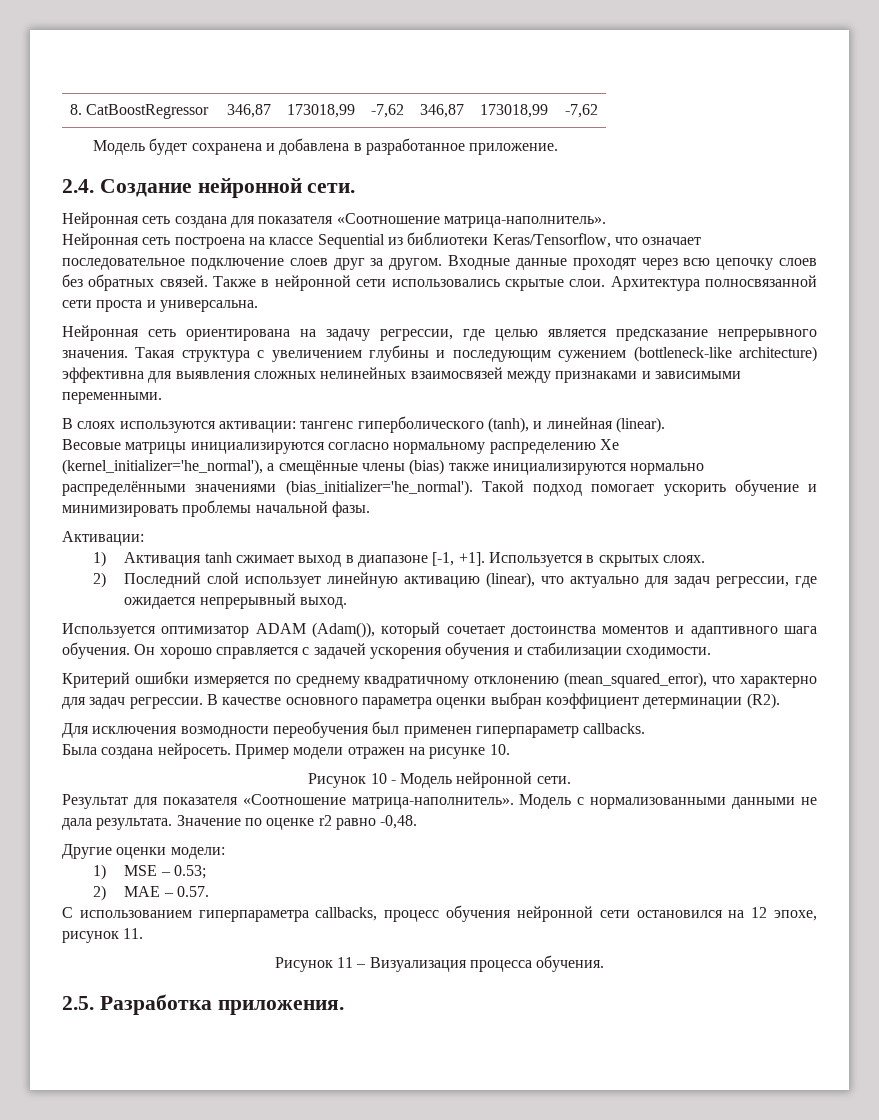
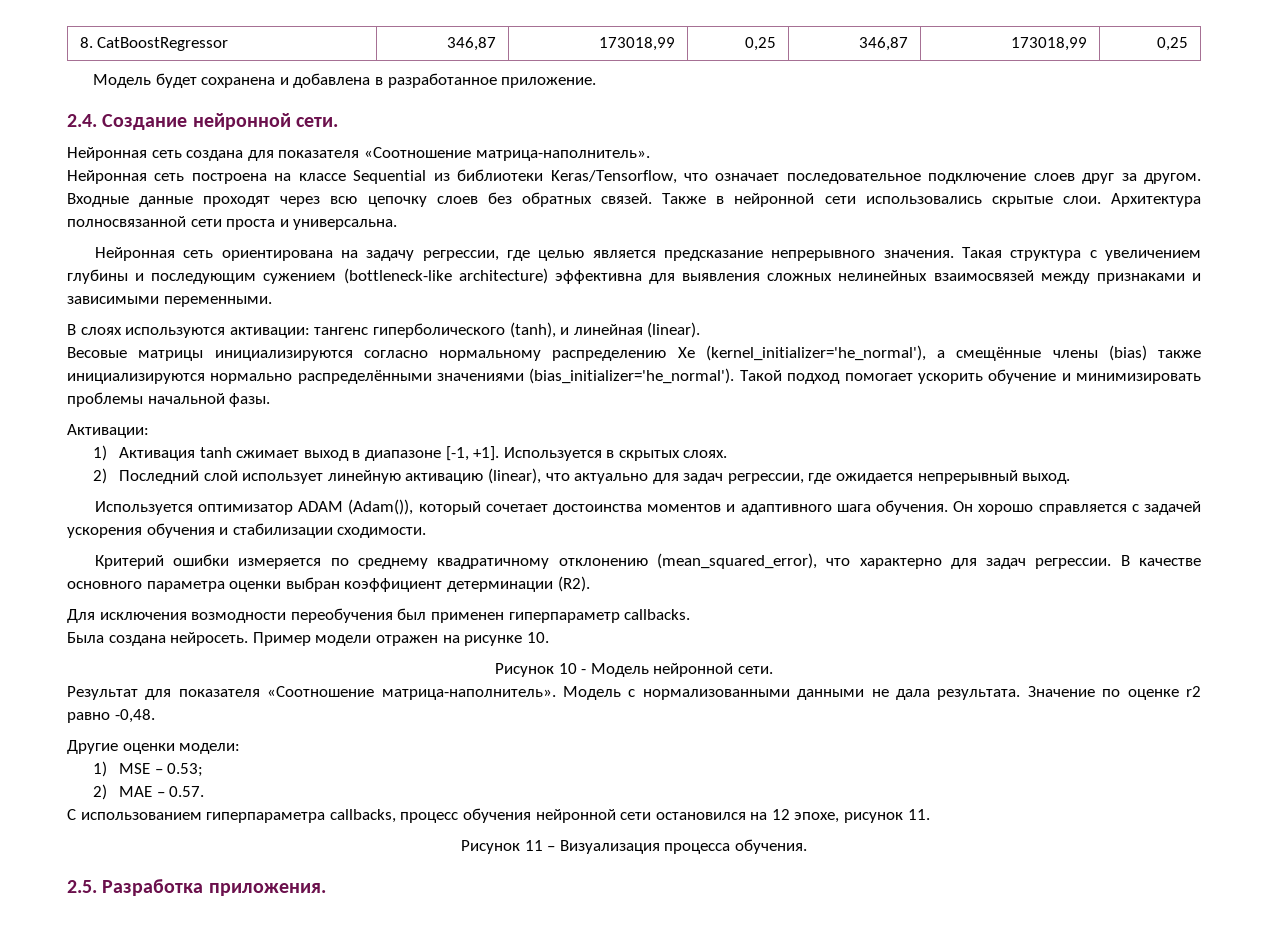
[371,104,405,118] [420,104,465,118] [480,104,549,118] [565,104,599,118] -7,62 | 346,87 | 173018,99 | -7,62 -> [745,37,777,51] [859,37,909,51] [1011,37,1088,51] [1157,37,1189,51] 0,25 | 346,87 | 173018,99 | 0,25

